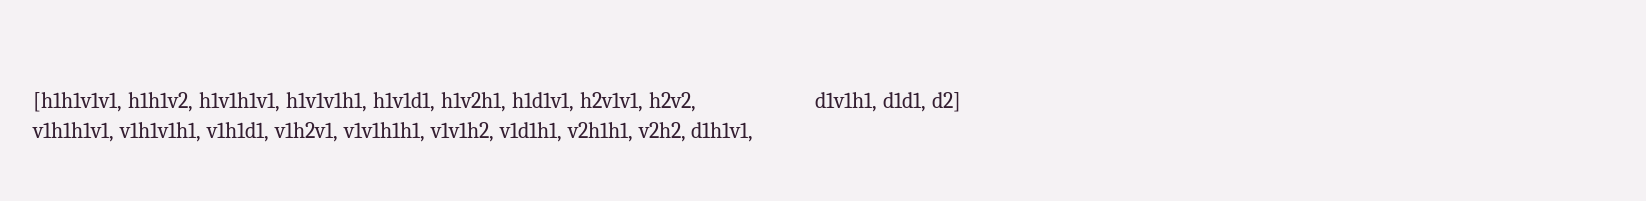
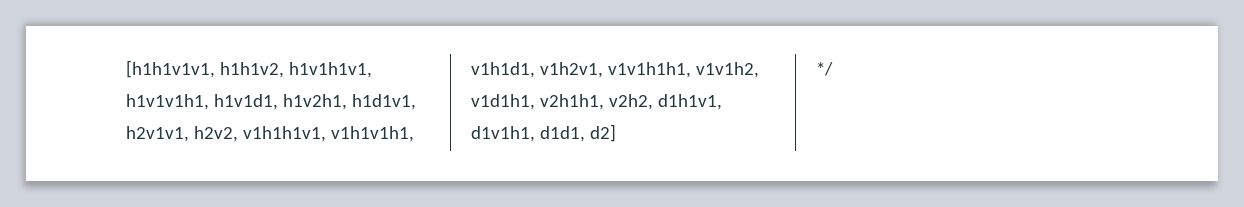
(961, 102) none -> [816,62,833,76] // */

